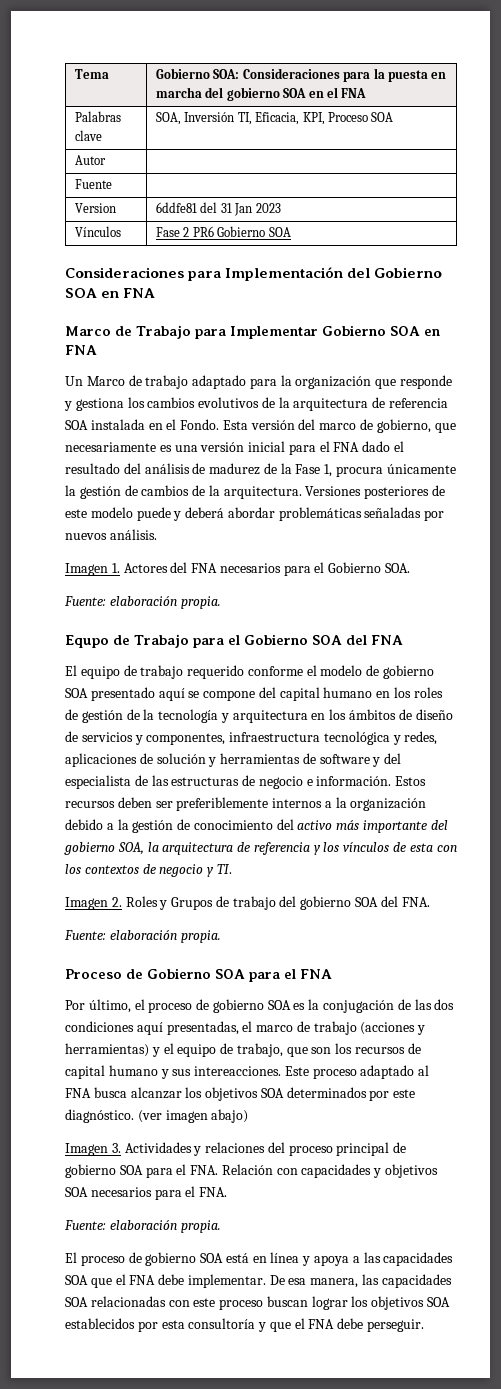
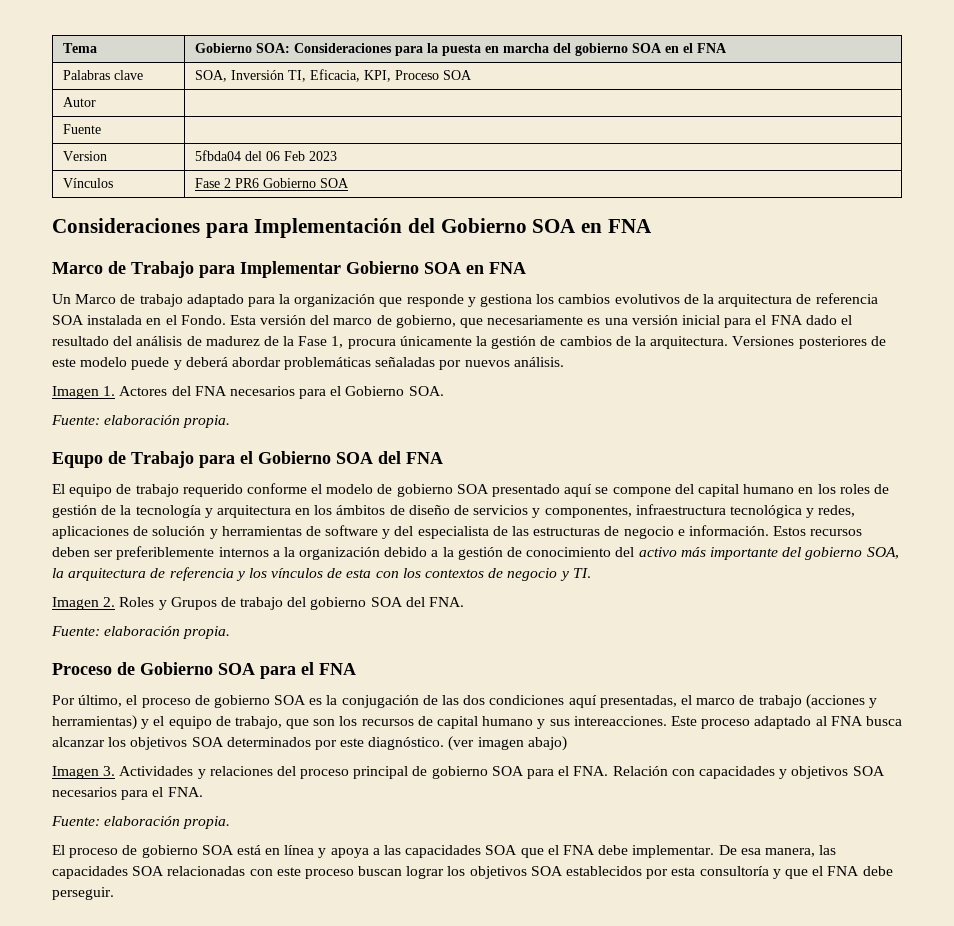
[156,202,253,216] 6ddfe81 del 31 Jan -> [195,150,306,161] 5fbda04 del 06 Feb

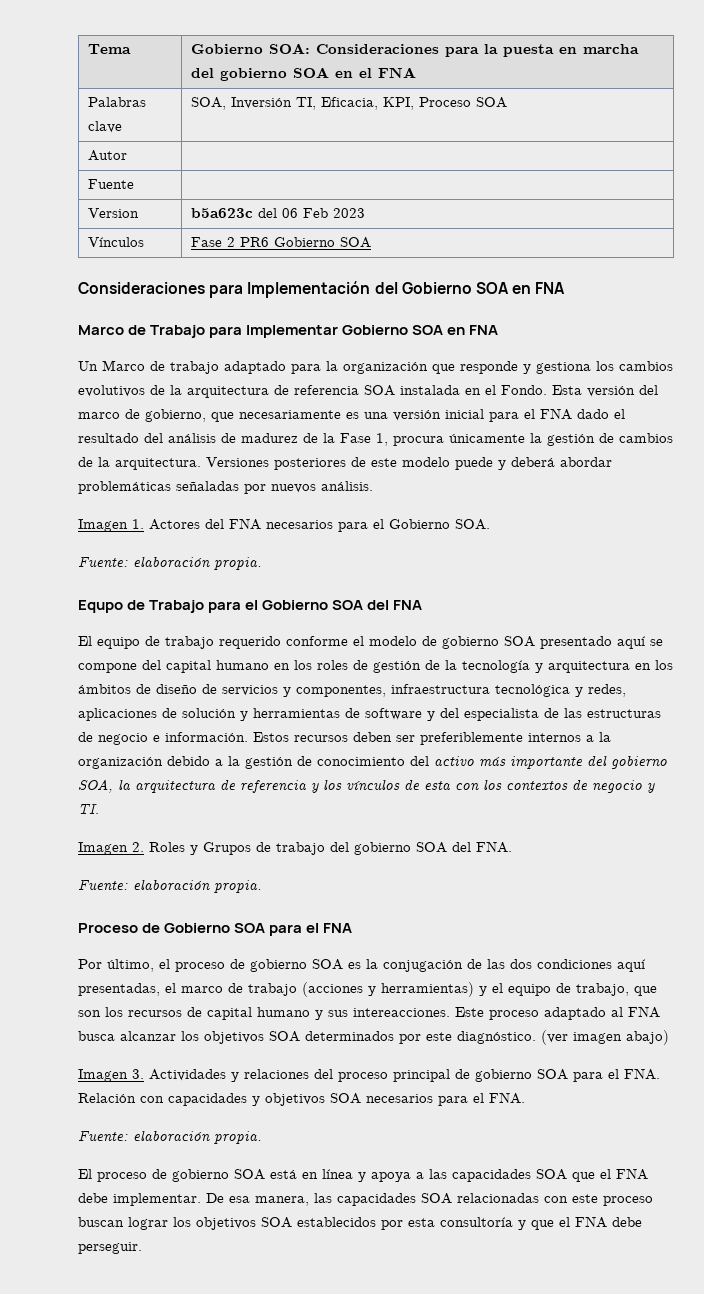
[195,150,242,161] 5fbda04 -> [190,208,253,218] b5a623c

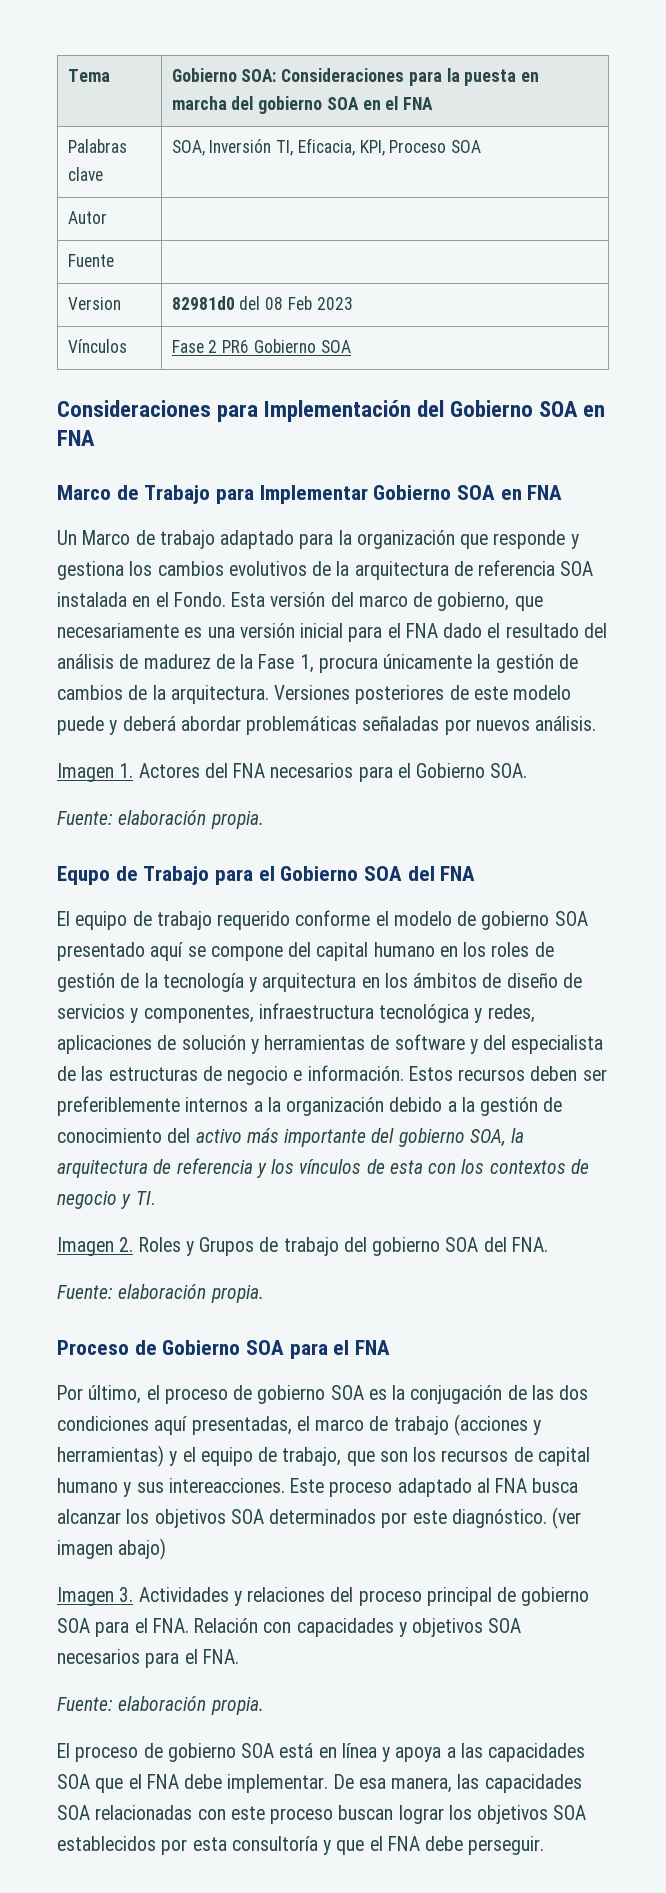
[190,208,298,218] b5a623c del 06 -> [171,296,284,310] 82981d0 del 08

